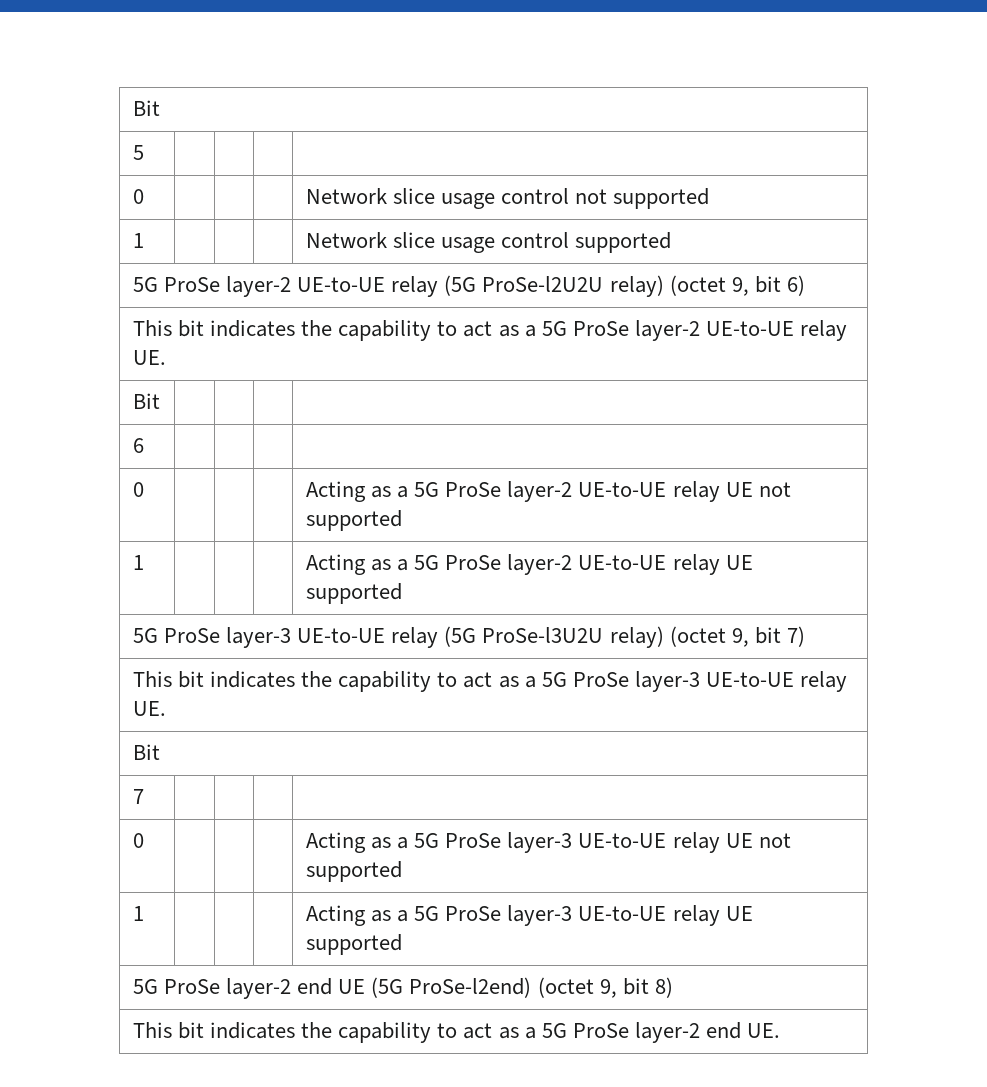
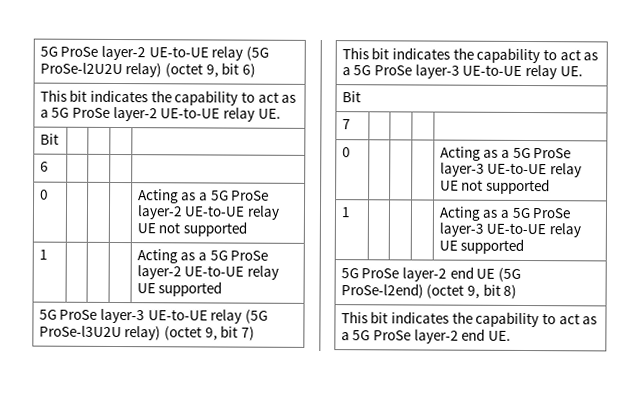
[132,100,160,116] [132,145,144,160] [132,189,144,204] [305,188,710,209] [132,233,144,248] [305,232,672,253] Bit // 5 | | | | // 0 | | | | Network slice usage control not supported // 1 | | | | Network slice usage control supported // -> (39, 51) none

